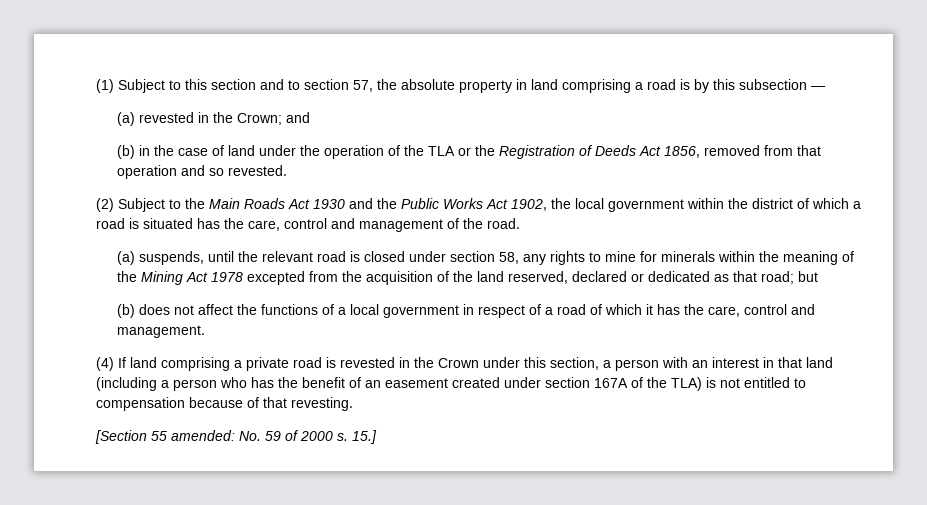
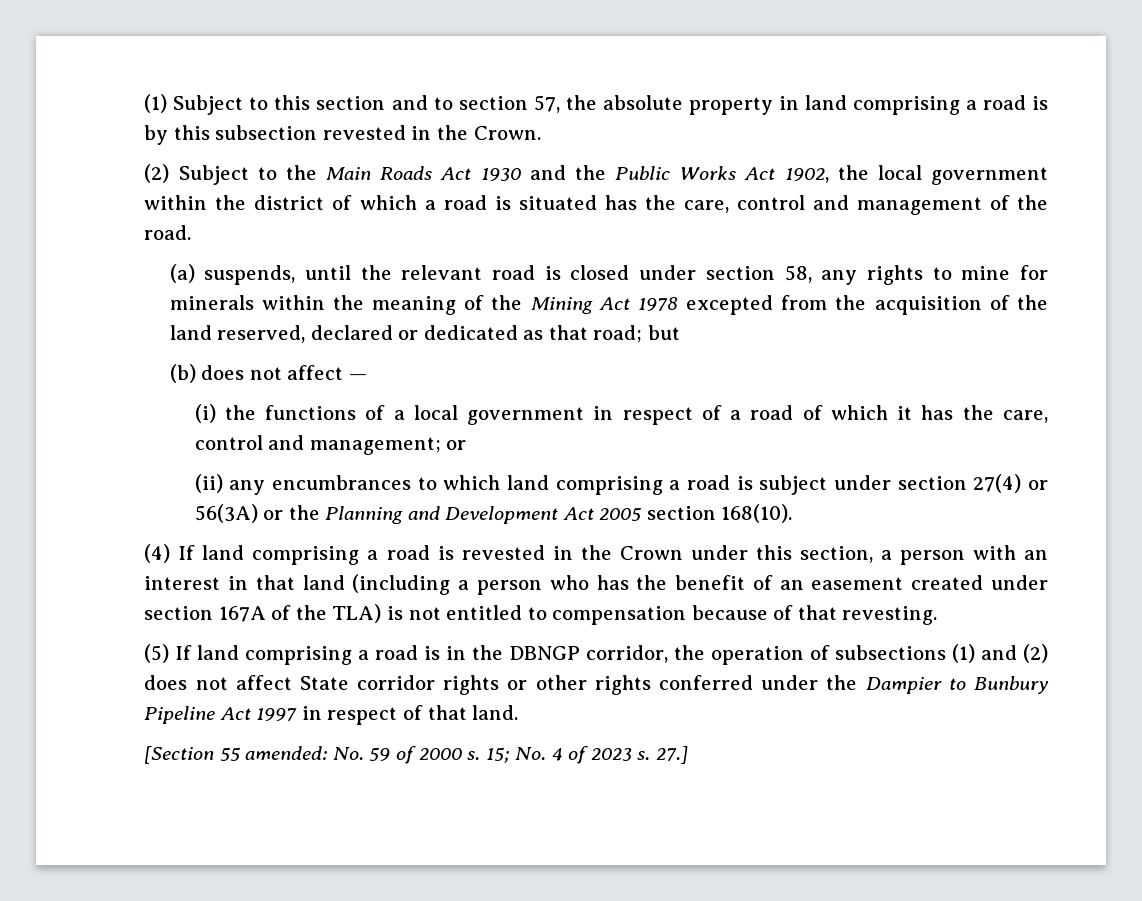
[810,86,825,90] [116,112,310,126] [116,145,821,159] [116,165,287,179] — // (a) revested in the Crown; and // (b) in the case of land under the operation of the TLA or the Registration of Deeds Act 1856, removed from that operation and so revested. -> [322,125,541,140] revested in the Crown.
(233, 309) none -> [348,374,367,380] [194,404,216,423] — // (i)
[116,325,205,338] management. -> [309,437,467,455] [194,474,1048,495] [194,504,793,524] management; or // (ii) any encumbrances to which land comprising a road is subject under section 27(4) or 56(3A) or the Planning and Development Act 2005 section 168(10).
[245,357,289,371] private -> (379, 555) none
(353, 404) none -> [144,644,1048,665] [144,675,1049,695] [144,705,519,725] // (5) If land comprising a road is in the DBNGP corridor, the operation of subsections (1) and (2) does not affect State corridor rights or other rights conferred under the Dampier to Bunbury Pipeline Act 1997 in respect of that land.
[351,430,377,444] 15.] -> [485,746,688,764] 15; No. 4 of 2023 s. 27.]

